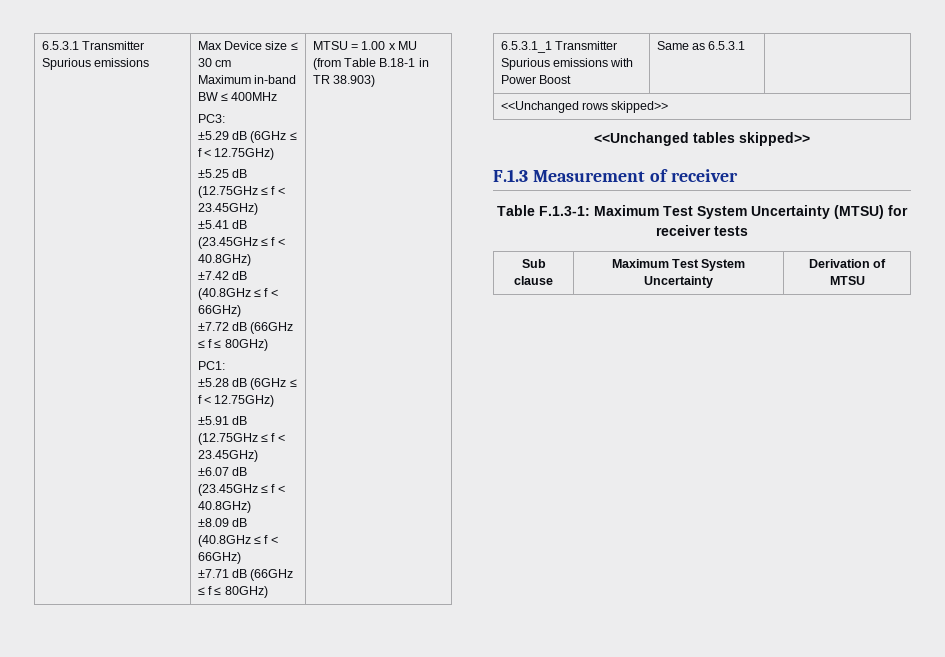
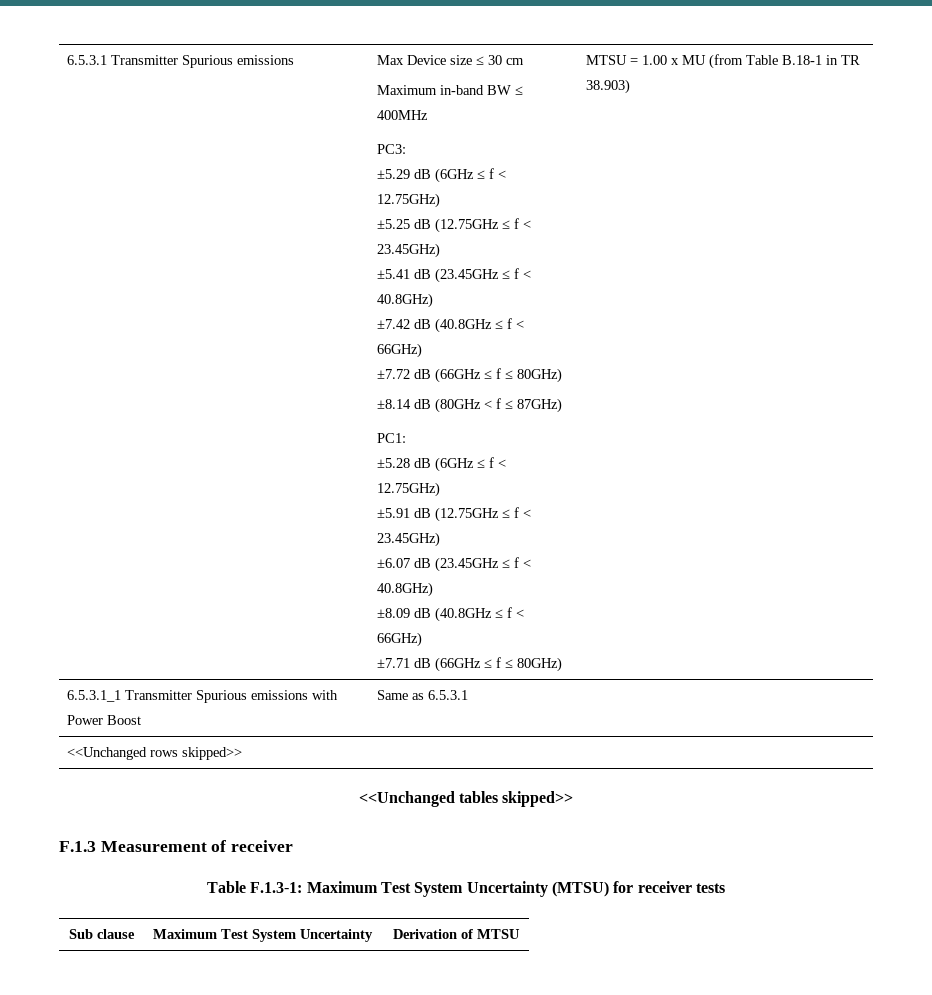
(268, 345) none -> [377,398,563,413] // ±8.14 dB (80GHz < f ≤ 87GHz)

